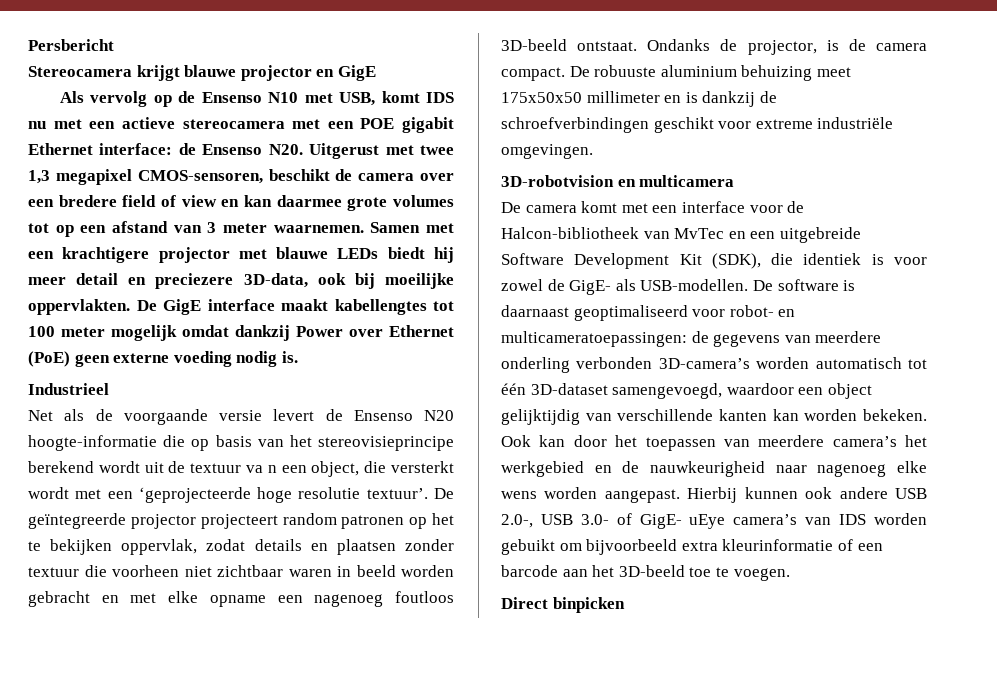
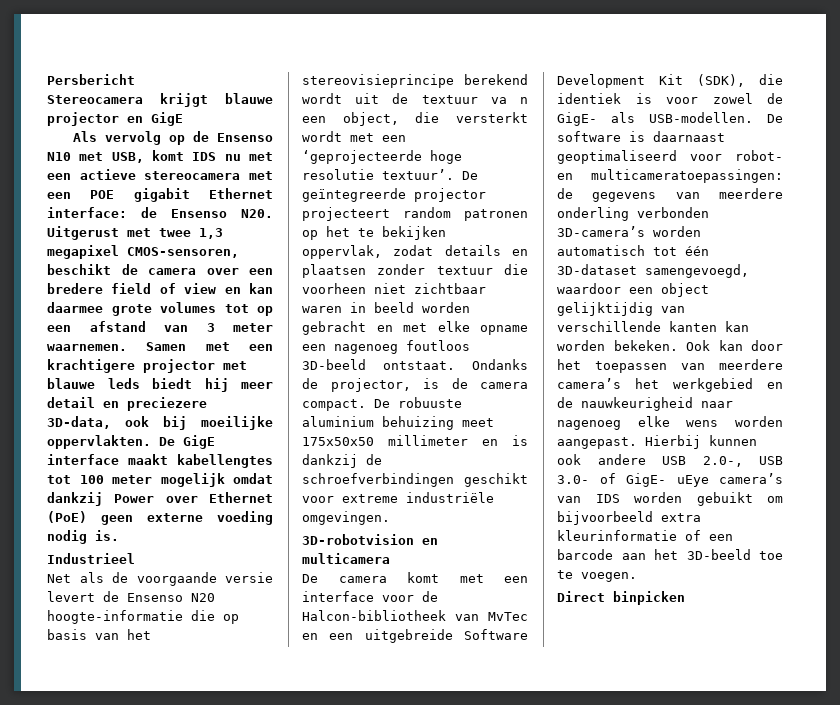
[337,248,379,259] LEDs -> [107,378,140,389] leds

